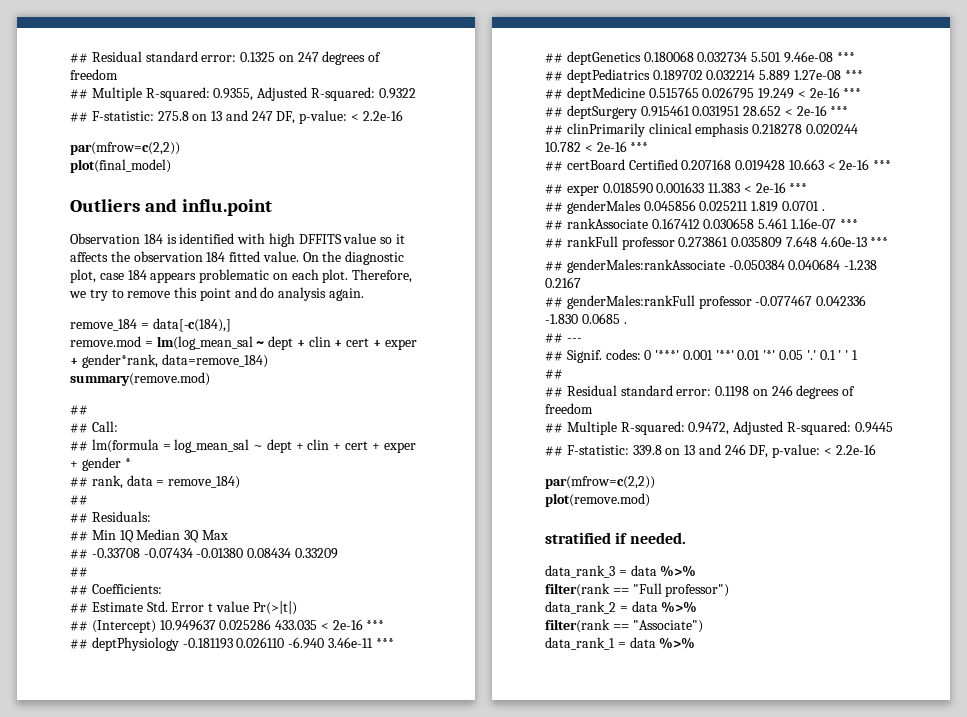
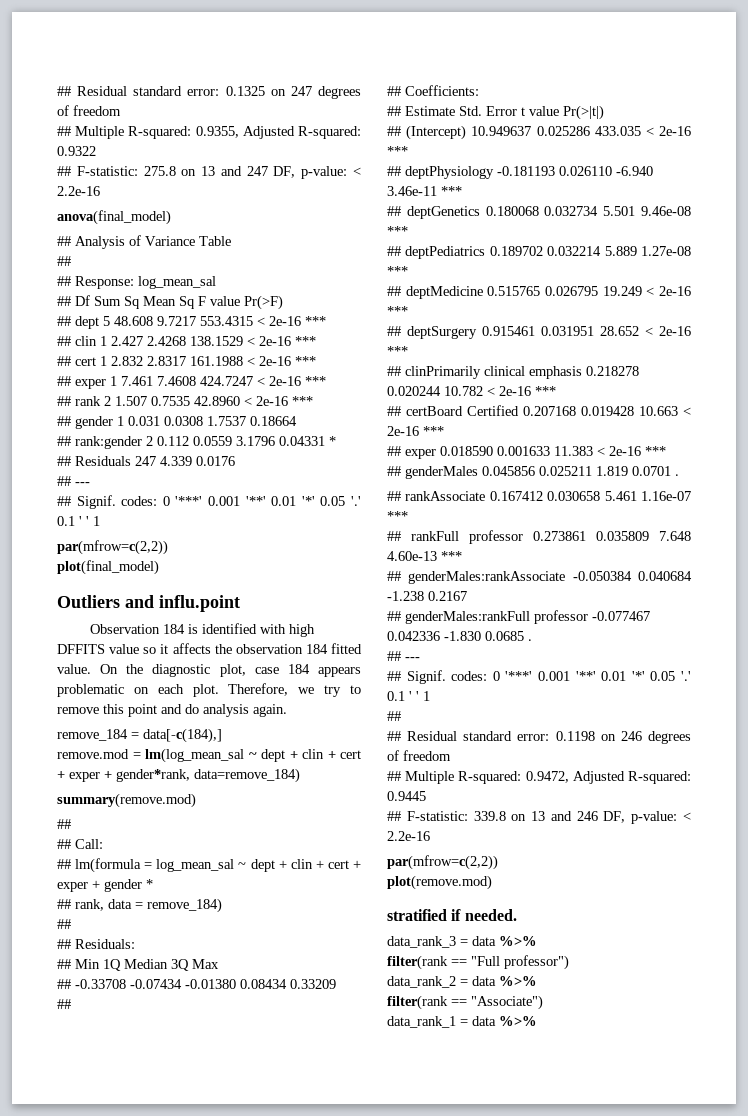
(403, 115) none -> [57,210,171,225] [57,235,231,249] [57,256,71,266] [57,276,216,289] [57,295,283,310] [57,316,326,329] [57,336,316,346] [57,356,316,366] [57,376,326,389] [57,396,313,406] [57,416,297,429] [57,436,336,449] [57,456,235,466] [57,476,90,486] [57,495,361,509] [57,516,100,526] // anova(final_model) // ## Analysis of Variance Table // ## // ## Response: log_mean_sal // ## Df Sum Sq Mean Sq F value Pr(>F) // ## dept 5 48.608 9.7217 553.4315 < 2e-16 *** // ## clin 1 2.427 2.4268 138.1529 < 2e-16 *** // ## cert 1 2.832 2.8317 161.1988 < 2e-16 *** // ## exper 1 7.461 7.4608 424.7247 < 2e-16 *** // ## rank 2 1.507 0.7535 42.8960 < 2e-16 *** // ## gender 1 0.031 0.0308 1.7537 0.18664 // ## rank:gender 2 0.112 0.0559 3.1796 0.04331 * // ## Residuals 247 4.339 0.0176 // ## --- // ## Signif. codes: 0 '***' 0.001 '**' 0.01 '*' 0.05 '.' 0.1 ' ' 1

